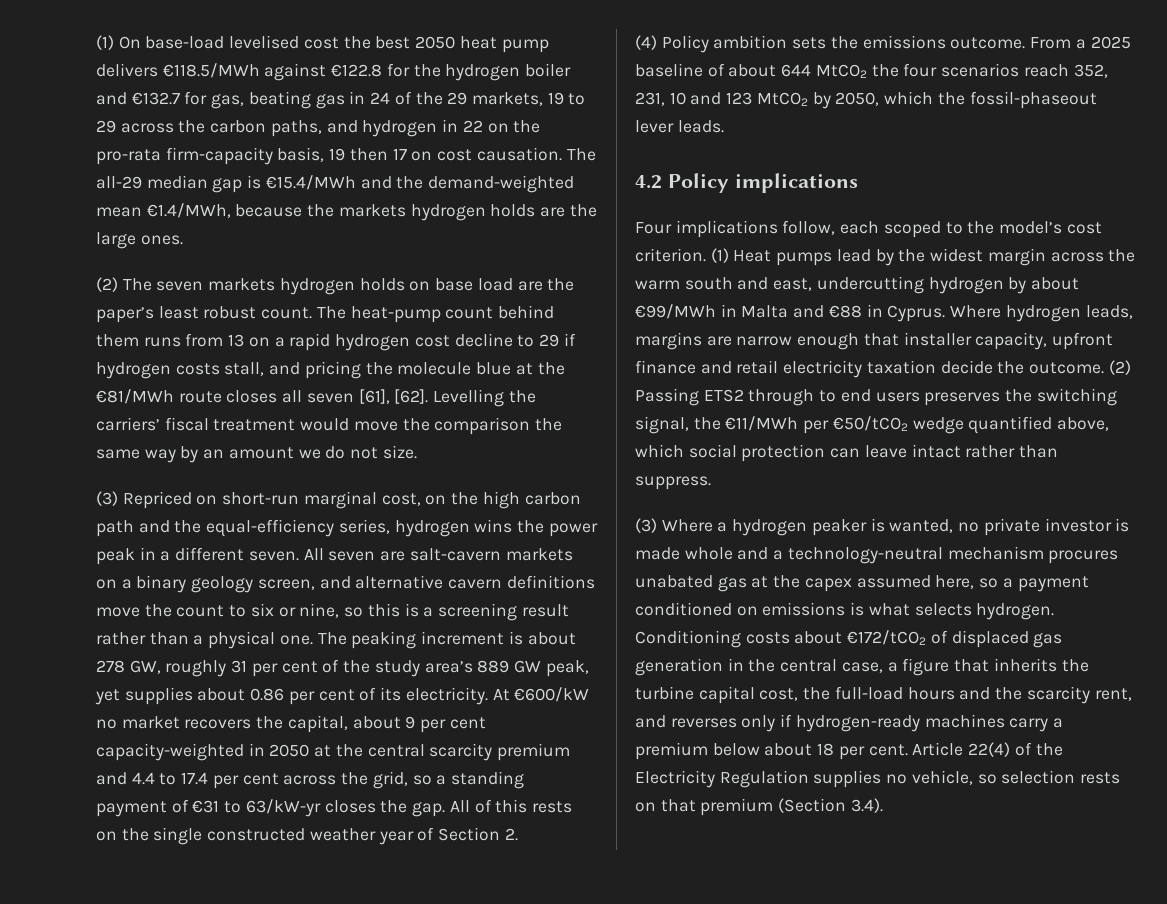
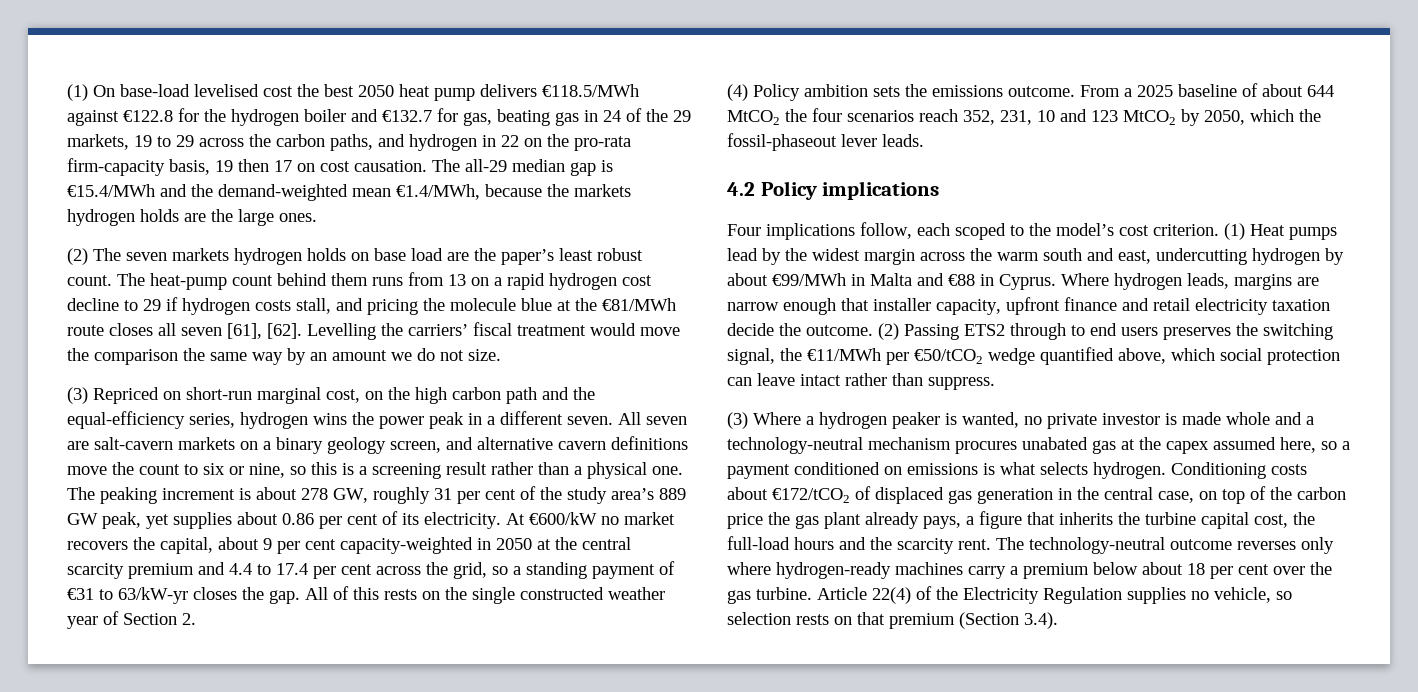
(883, 667) none -> [1199,486,1346,504] [727,512,961,529] on top of the carbon price the gas plant already pays,
[1094,688,1132,701] [635,715,666,728] rent, and -> [958,537,1232,554] rent. The technology-neutral outcome
[780,714,793,727] if -> [727,562,771,575] where
[868,744,908,756] cent. -> [1238,562,1332,575] [727,587,812,604] cent over the gas turbine.

